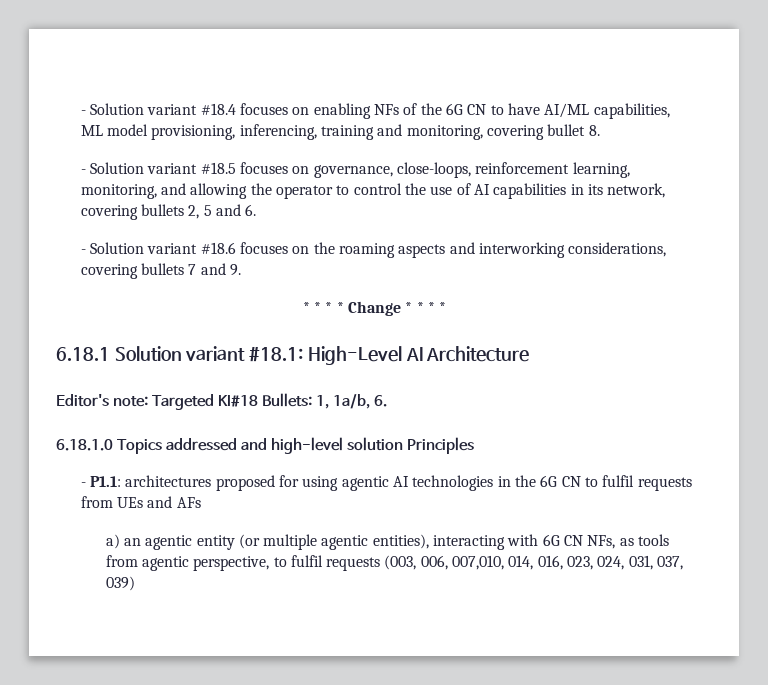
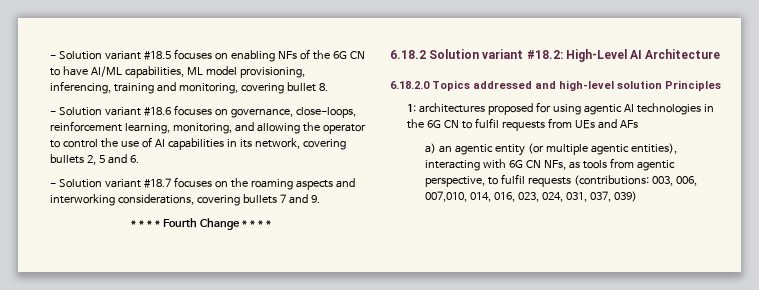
[80,103,236,115] - Solution variant #18.4 -> [50,51,172,60] - Solution variant #18.5
[200,162,236,174] #18.5 -> [144,107,172,116] #18.6
[200,242,236,254] #18.6 -> [144,178,172,188] #18.7
(344, 307) none -> [163,218,198,228] Fourth
[56,346,304,362] 6.18.1 Solution variant #18.1: -> [390,49,563,59] 6.18.2 Solution variant #18.2:
[56,393,388,410] [56,439,113,451] Editor's note: Targeted KI#18 Bullets: 1, 1a/b, 6. // 6.18.1.0 -> [390,81,430,89] 6.18.2.0
[80,476,122,487] - P1.1: -> [407,104,417,112] 1:
[384,555,417,570] (003, -> [573,175,673,186] (contributions: 003,

